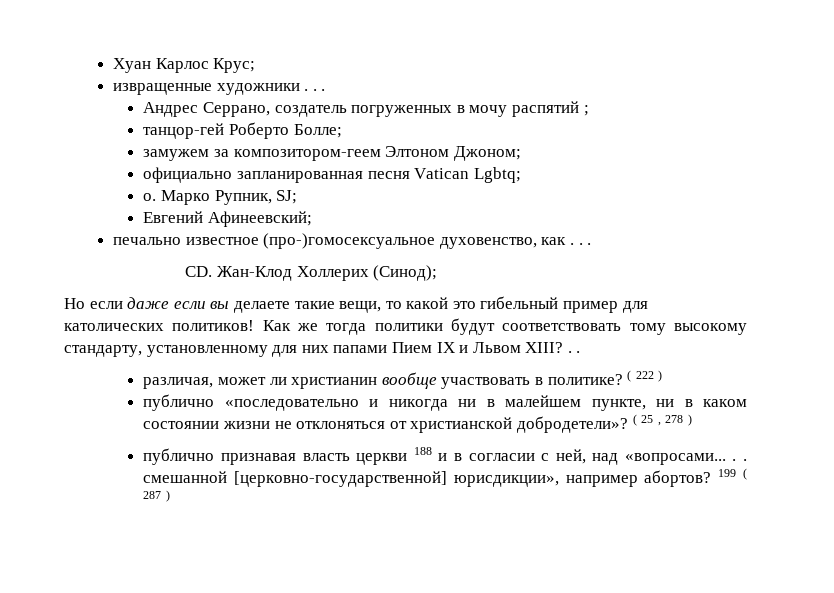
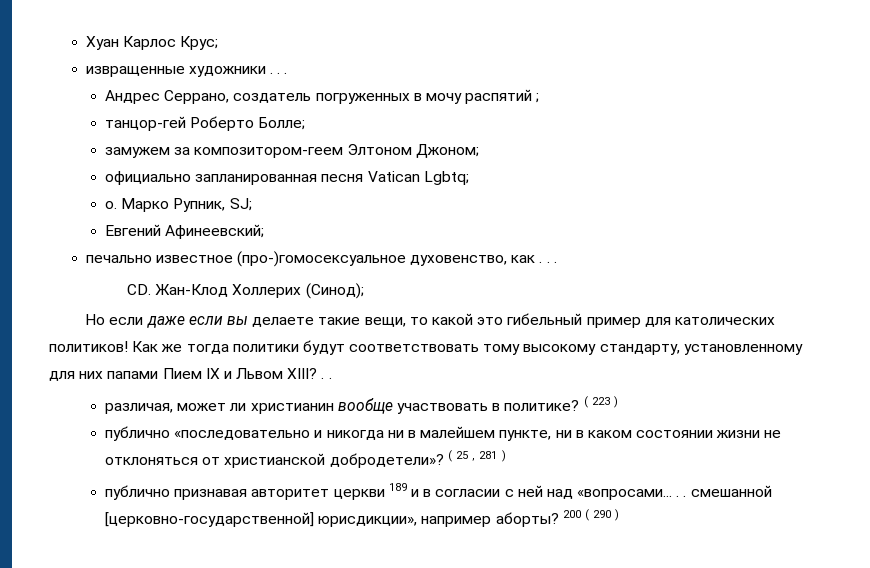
[635,371,654,379] 222 -> [591,397,610,405] 223
[665,415,684,423] 278 -> [479,451,498,459] 281
[302,447,432,465] власть церкви 188 -> [251,483,407,500] авторитет церкви 189
[555,449,586,464] ней, -> [517,485,543,497] ней
[644,468,748,487] [143,491,162,499] абортов? 199 ( 287 -> [495,509,612,527] аборты? 200 ( 290

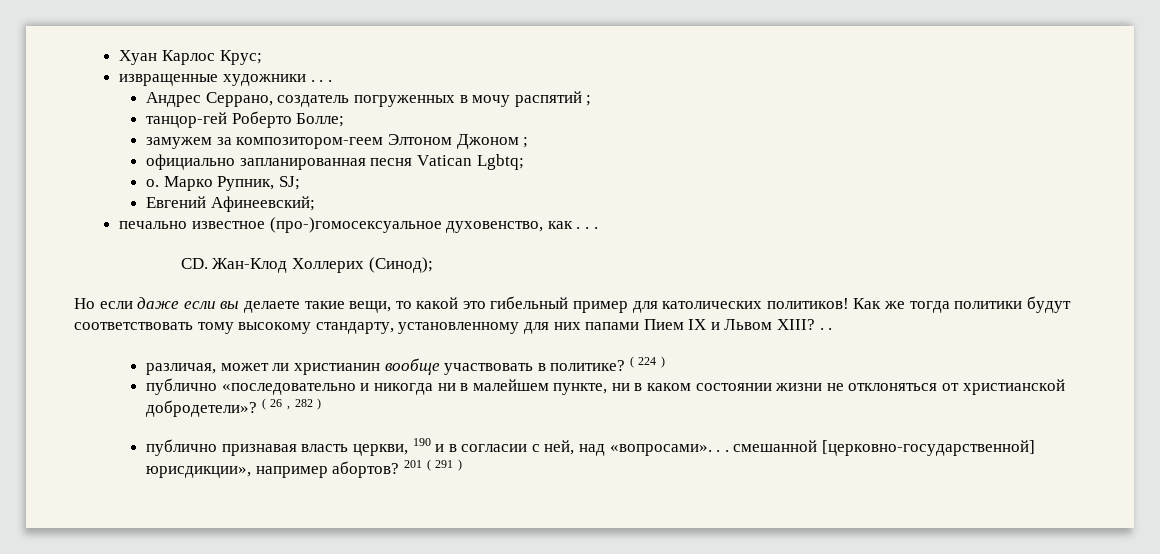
[415,144,479,158] Джоном; -> [456,134,529,149] Джоном ;
[591,397,610,405] 223 -> [638,357,657,365] 224
[455,451,498,461] 25 , 281 -> [270,399,313,410] 26 , 282
[251,483,407,500] авторитет церкви 189 -> [301,438,431,456] власть церкви, 190
[517,485,673,500] ней над «вопросами... -> [544,440,712,456] ней, над «вопросами».
[495,509,612,527] аборты? 200 ( 290 -> [332,459,454,478] абортов? 201 ( 291

